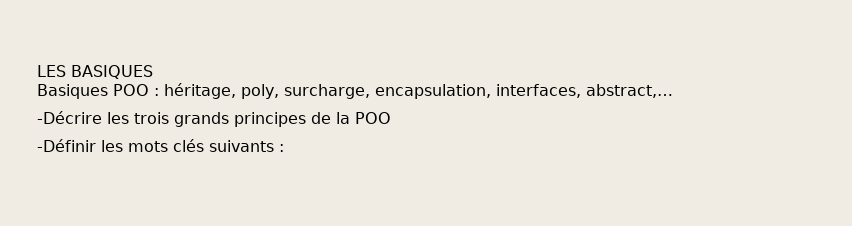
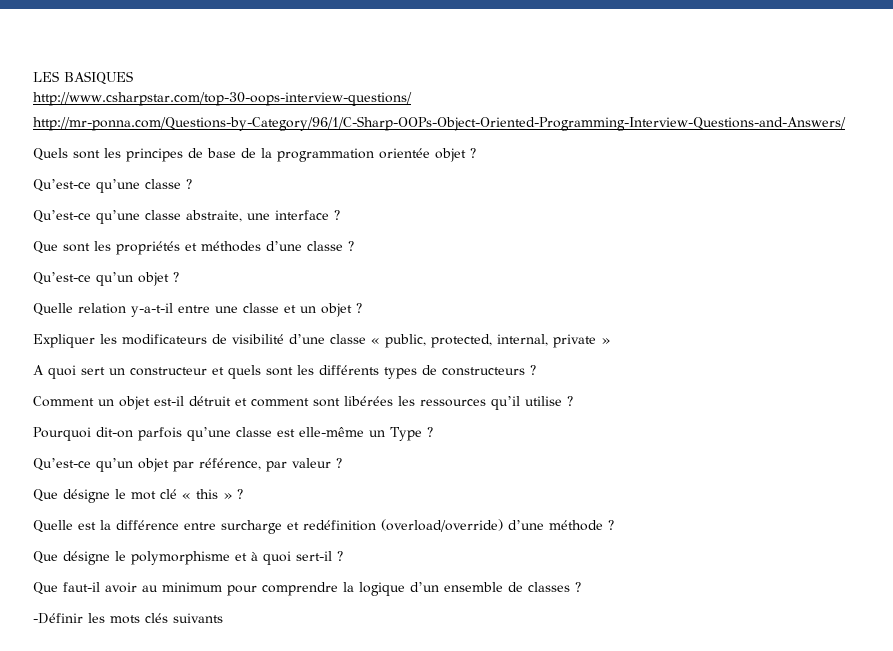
[37,83,673,99] [37,111,391,127] Basiques POO : héritage, poly, surcharge, encapsulation, interfaces, abstract,… // -Décrire les trois grands principes de la POO -> [33,92,412,106] [33,116,846,131] [33,148,476,162] [33,179,192,193] [33,210,340,224] [33,241,354,255] [33,272,179,286] [33,303,362,317] [33,334,610,348] [33,365,536,379] [33,396,573,410] [33,427,433,441] [33,458,342,472] [33,489,243,503] [33,519,614,534] [33,551,343,565] [33,582,581,596] http://www.csharpstar.com/top-30-oops-interview-questions/ // http://mr-ponna.com/Questions-by-Category/96/1/C-Sharp-OOPs-Object-Oriented-Programming-Interview-Questions-and-Answers/ // Quels sont les principes de base de la programmation orientée objet ? // Qu’est-ce qu’une classe ? // Qu’est-ce qu’une classe abstraite, une interface ? // Que sont les propriétés et méthodes d’une classe ? // Qu’est-ce qu’un objet ? // Quelle relation y-a-t-il entre une classe et un objet ? // Expliquer les modificateurs de visibilité d’une classe « public, protected, internal, private » // A quoi sert un constructeur et quels sont les différents types de constructeurs ? // Comment un objet est-il détruit et comment sont libérées les ressources qu’il utilise ? // Pourquoi dit-on parfois qu’une classe est elle-même un Type ? // Qu’est-ce qu’un objet par référence, par valeur ? // Que désigne le mot clé « this » ? // Quelle est la différence entre surcharge et redéfinition (overload/override) d’une méthode ? // Que désigne le polymorphisme et à quoi sert-il ? // Que faut-il avoir au minimum pour comprendre la logique d’un ensemble de classes ?
[279,144,284,152] : -> (223, 618) none

